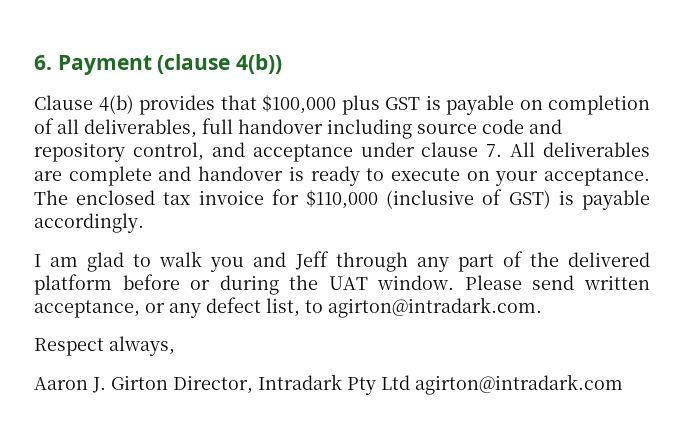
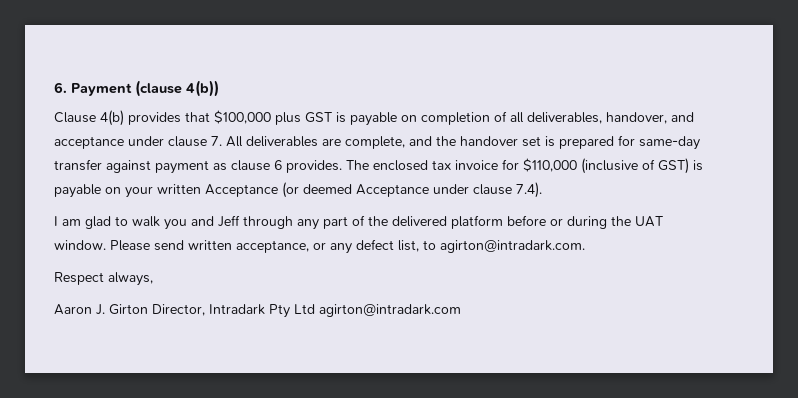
[202,118,562,139] [34,142,204,162] full handover including source code and repository control, -> [606,112,667,124] handover,
[68,166,650,186] complete and handover is ready to execute on your acceptance. -> [345,135,700,150] [54,159,342,174] complete, and the handover set is prepared for same-day transfer against payment as clause 6 provides.
[34,213,144,233] accordingly. -> [105,182,542,198] on your written Acceptance (or deemed Acceptance under clause 7.4).

